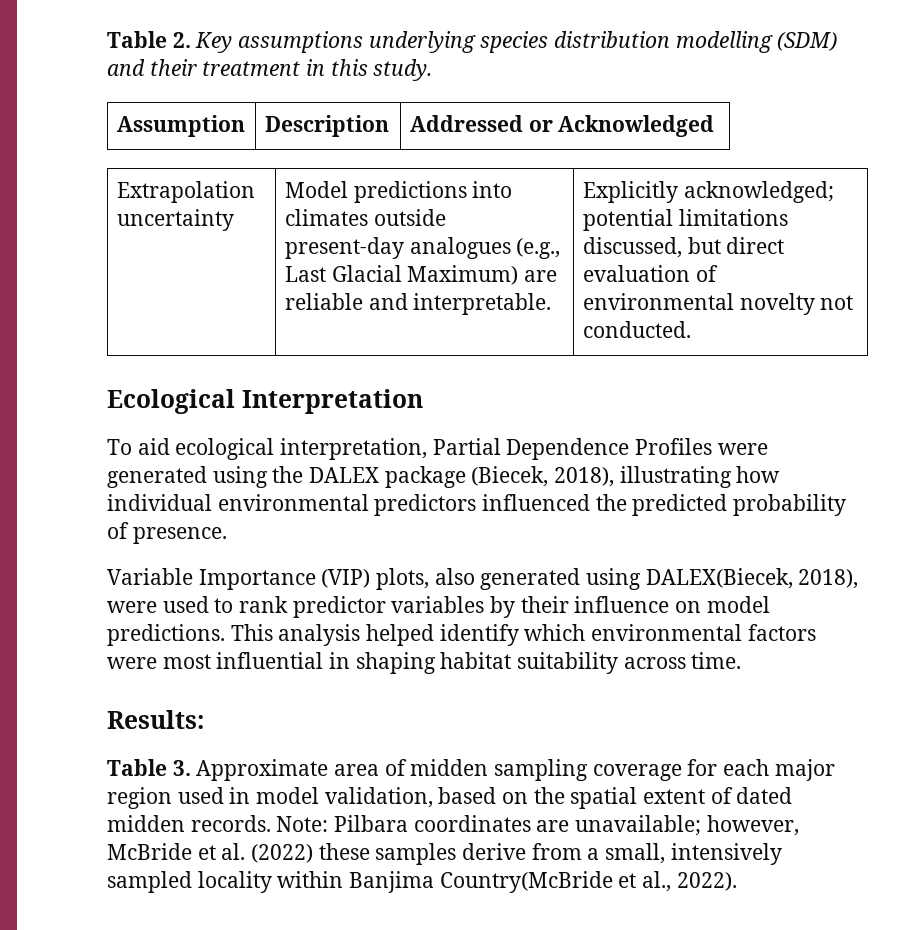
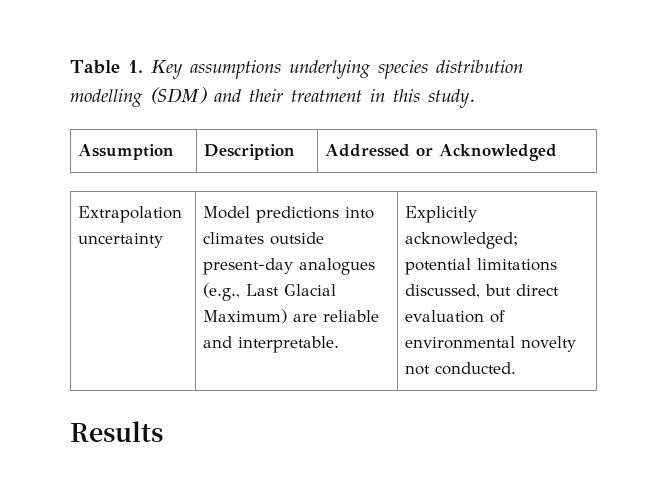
[107,31,191,48] Table 2. -> [70,60,143,74] Table 1.
[107,389,423,414] [107,438,768,460] [107,466,781,488] [107,494,847,516] [107,522,227,544] [107,568,859,590] [107,596,770,618] [107,624,816,646] [107,652,742,674] [107,710,204,729] [107,759,835,781] [107,787,793,809] [107,815,799,836] [107,843,782,865] [107,871,737,893] Ecological Interpretation // To aid ecological interpretation, Partial Dependence Profiles were generated using the DALEX package (Biecek, 2018), illustrating how individual environmental predictors influenced the predicted probability of presence. // Variable Importance (VIP) plots, also generated using DALEX(Biecek, 2018), were used to rank predictor variables by their influence on model predictions. This analysis helped identify which environmental factors were most influential in shaping habitat suitability across time. // Results: // Table 3. Approximate area of midden sampling coverage for each major region used in model validation, based on the spatial extent of dated midden records. Note: Pilbara coordinates are unavailable; however, McBride et al. (2022) these samples derive from a small, intensively sampled locality within Banjima Country(McBride et al., 2022). -> [70,421,163,442] Results

